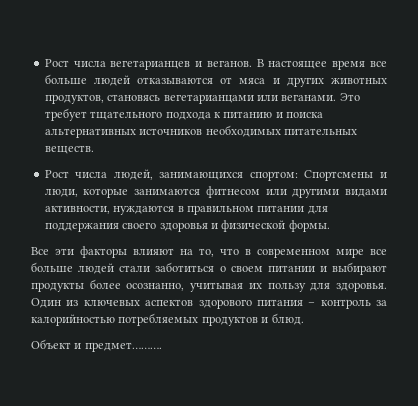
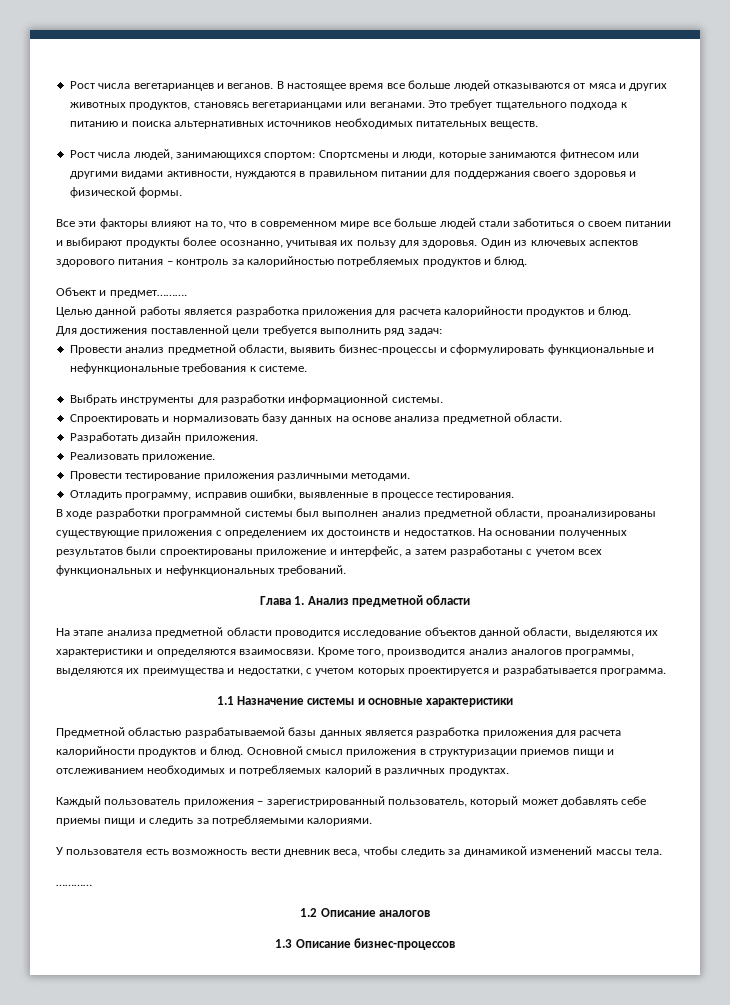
(162, 347) none -> [56,306,632,317] [56,325,442,336] [69,344,655,355] [69,363,307,374] [69,394,443,405] [69,413,563,424] [69,432,258,443] [69,452,216,462] [69,471,411,481] [69,489,515,500] [56,508,656,519] [56,528,627,538] [56,546,603,557] [56,565,347,576] [259,595,471,607] [56,627,659,638] [56,647,635,657] [56,665,667,676] [216,696,514,707] [56,727,622,738] [56,746,615,757] [56,765,509,776] [56,796,647,807] [56,815,373,826] [56,846,662,857] [56,884,92,886] [300,908,430,917] [275,938,455,950] // Целью данной работы является разработка приложения для расчета калорийности продуктов и блюд. // Для достижения поставленной цели требуется выполнить ряд задач: // Провести анализ предметной области, выявить бизнес-процессы и сформулировать функциональные и нефункциональные требования к системе. // Выбрать инструменты для разработки информационной системы. // Спроектировать и нормализовать базу данных на основе анализа предметной области. // Разработать дизайн приложения. // Реализовать приложение. // Провести тестирование приложения различными методами. // Отладить программу, исправив ошибки, выявленные в процессе тестирования. // В ходе разработки программной системы был выполнен анализ предметной области, проанализированы существующие приложения с определением их достоинств и недостатков. На основании полученных результатов были спроектированы приложение и интерфейс, а затем разработаны с учетом всех функциональных и нефункциональных требований. // Глава 1. Анализ предметной области // На этапе анализа предметной области проводится исследование объектов данной области, выделяются их характеристики и определяются взаимосвязи. Кроме того, производится анализ аналогов программы, выделяются их преимущества и недостатки, с учетом которых проектируется и разрабатывается программа. // 1.1 Назначение системы и основные характеристики // Предметной областью разрабатываемой базы данных является разработка приложения для расчета калорийности продуктов и блюд. Основной смысл приложения в структуризации приемов пищи и отслеживанием необходимых и потребляемых калорий в различных продуктах. // Каждый пользователь приложения – зарегистрированный пользователь, который может добавлять себе приемы пищи и следить за потребляемыми калориями. // У пользователя есть возможность вести дневник веса, чтобы следить за динамикой изменений массы тела. // ………… // 1.2 Описание аналогов // 1.3 Описание бизнес-процессов

